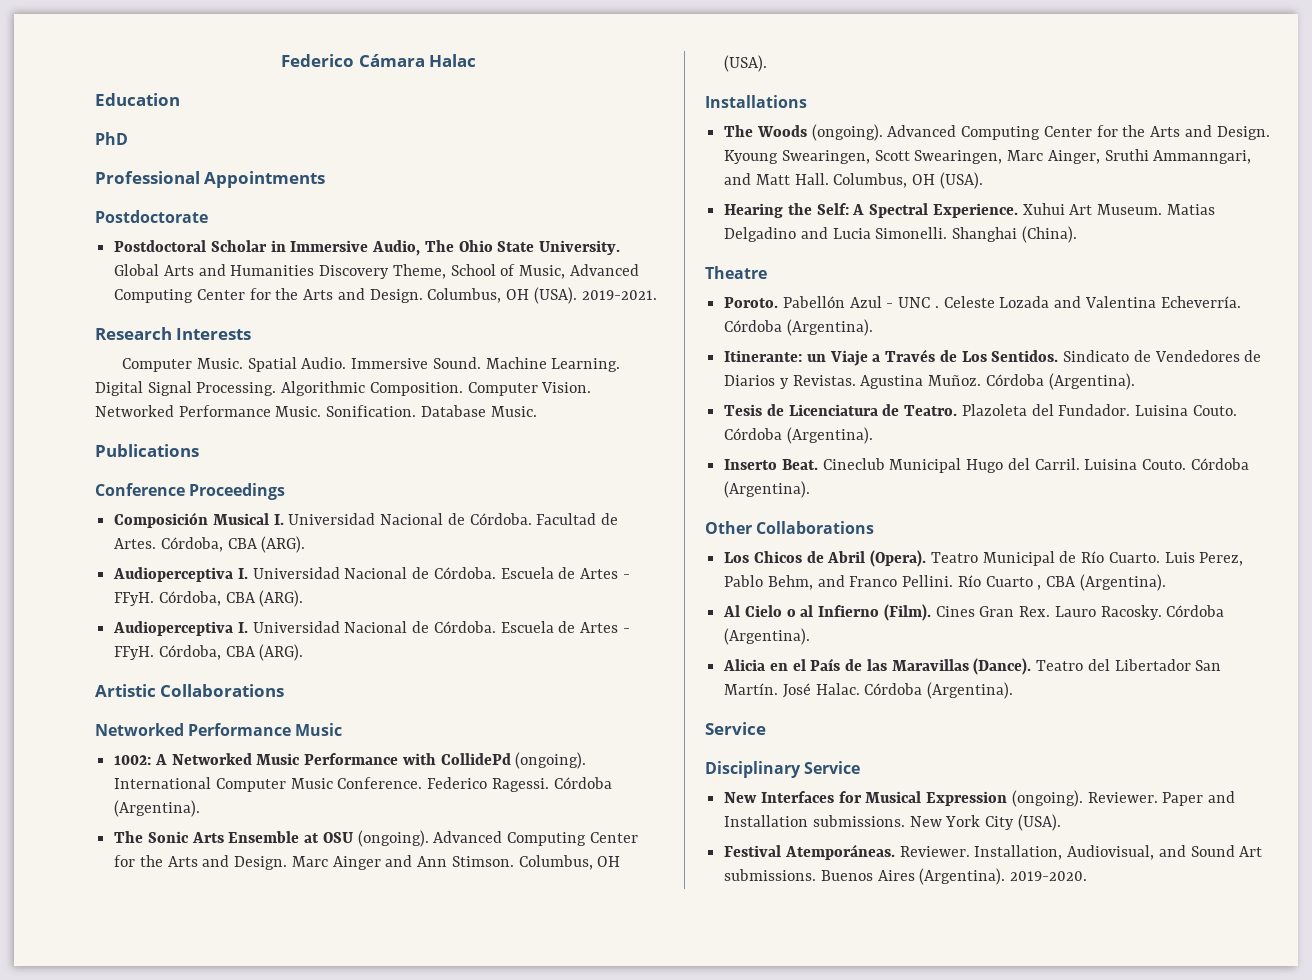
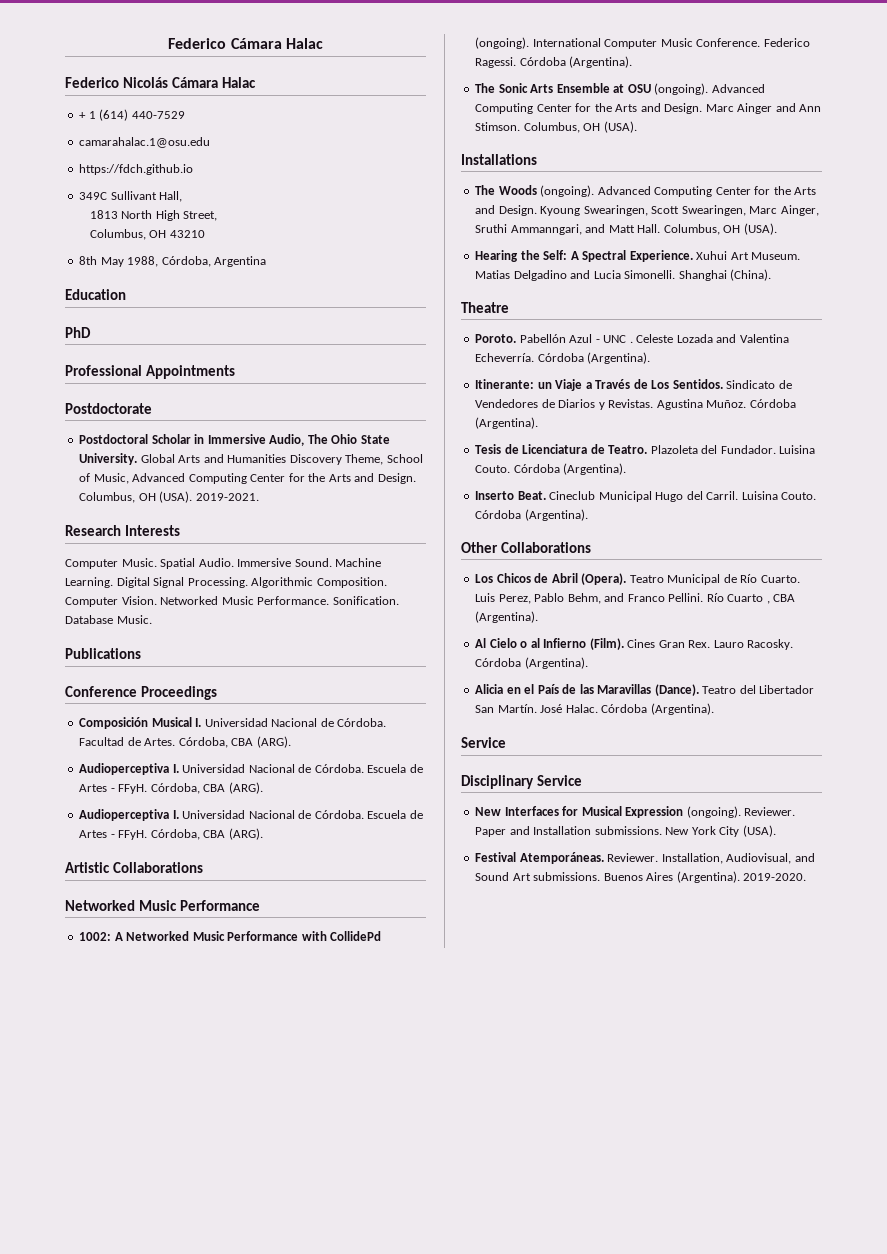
(477, 60) none -> [65,77,257,88] [79,109,185,121] [79,137,211,148] [79,164,194,175] [79,191,183,202] [89,210,218,221] [89,229,205,240] [79,256,267,267] // Federico Nicolás Cámara Halac // + 1 (614) 440-7529 // camarahalac.1@osu.edu // https://fdch.github.io // 349C Sullivant Hall, // 1813 North High Street, // Columbus, OH 43210 // 8th May 1988, Córdoba, Argentina
[178,405,322,417] Performance Music. -> [221,596,330,605] Music Performance.
[188,723,343,736] Performance Music -> [138,900,260,911] Music Performance

